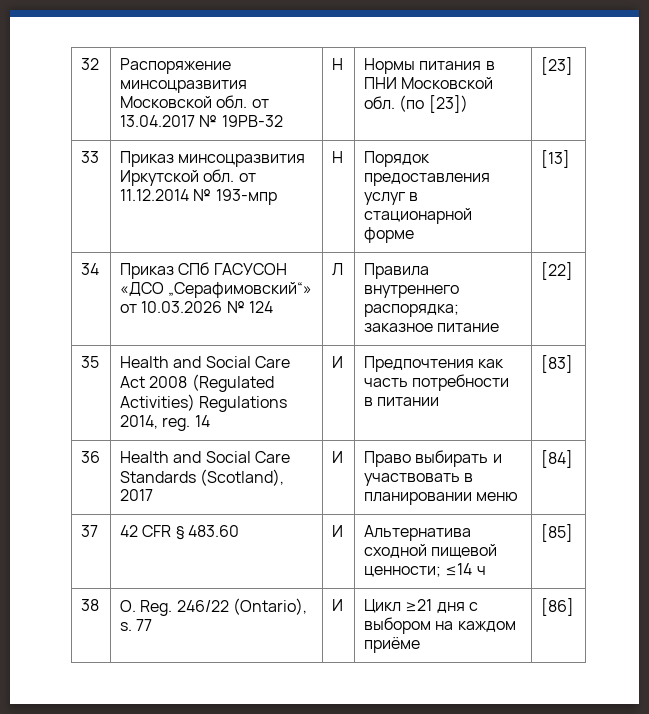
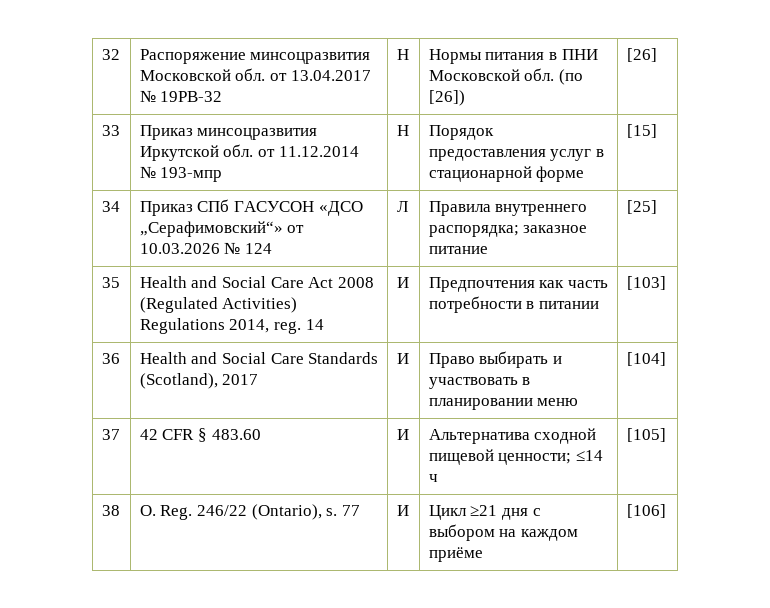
[428,95,468,113] [540,57,573,75] [23]) | [23] -> [428,90,465,106] [626,48,657,62] [26]) | [26]
[540,150,570,168] [13] -> [626,124,657,138] [15]
[540,262,573,280] [22] -> [626,200,657,214] [25]
[540,355,573,373] [83] -> [626,276,666,290] [103]
[540,450,573,468] [84] -> [626,352,666,366] [104]
[540,524,573,542] [85] -> [626,428,666,442] [105]
[540,598,574,616] [86] -> [626,504,666,518] [106]

